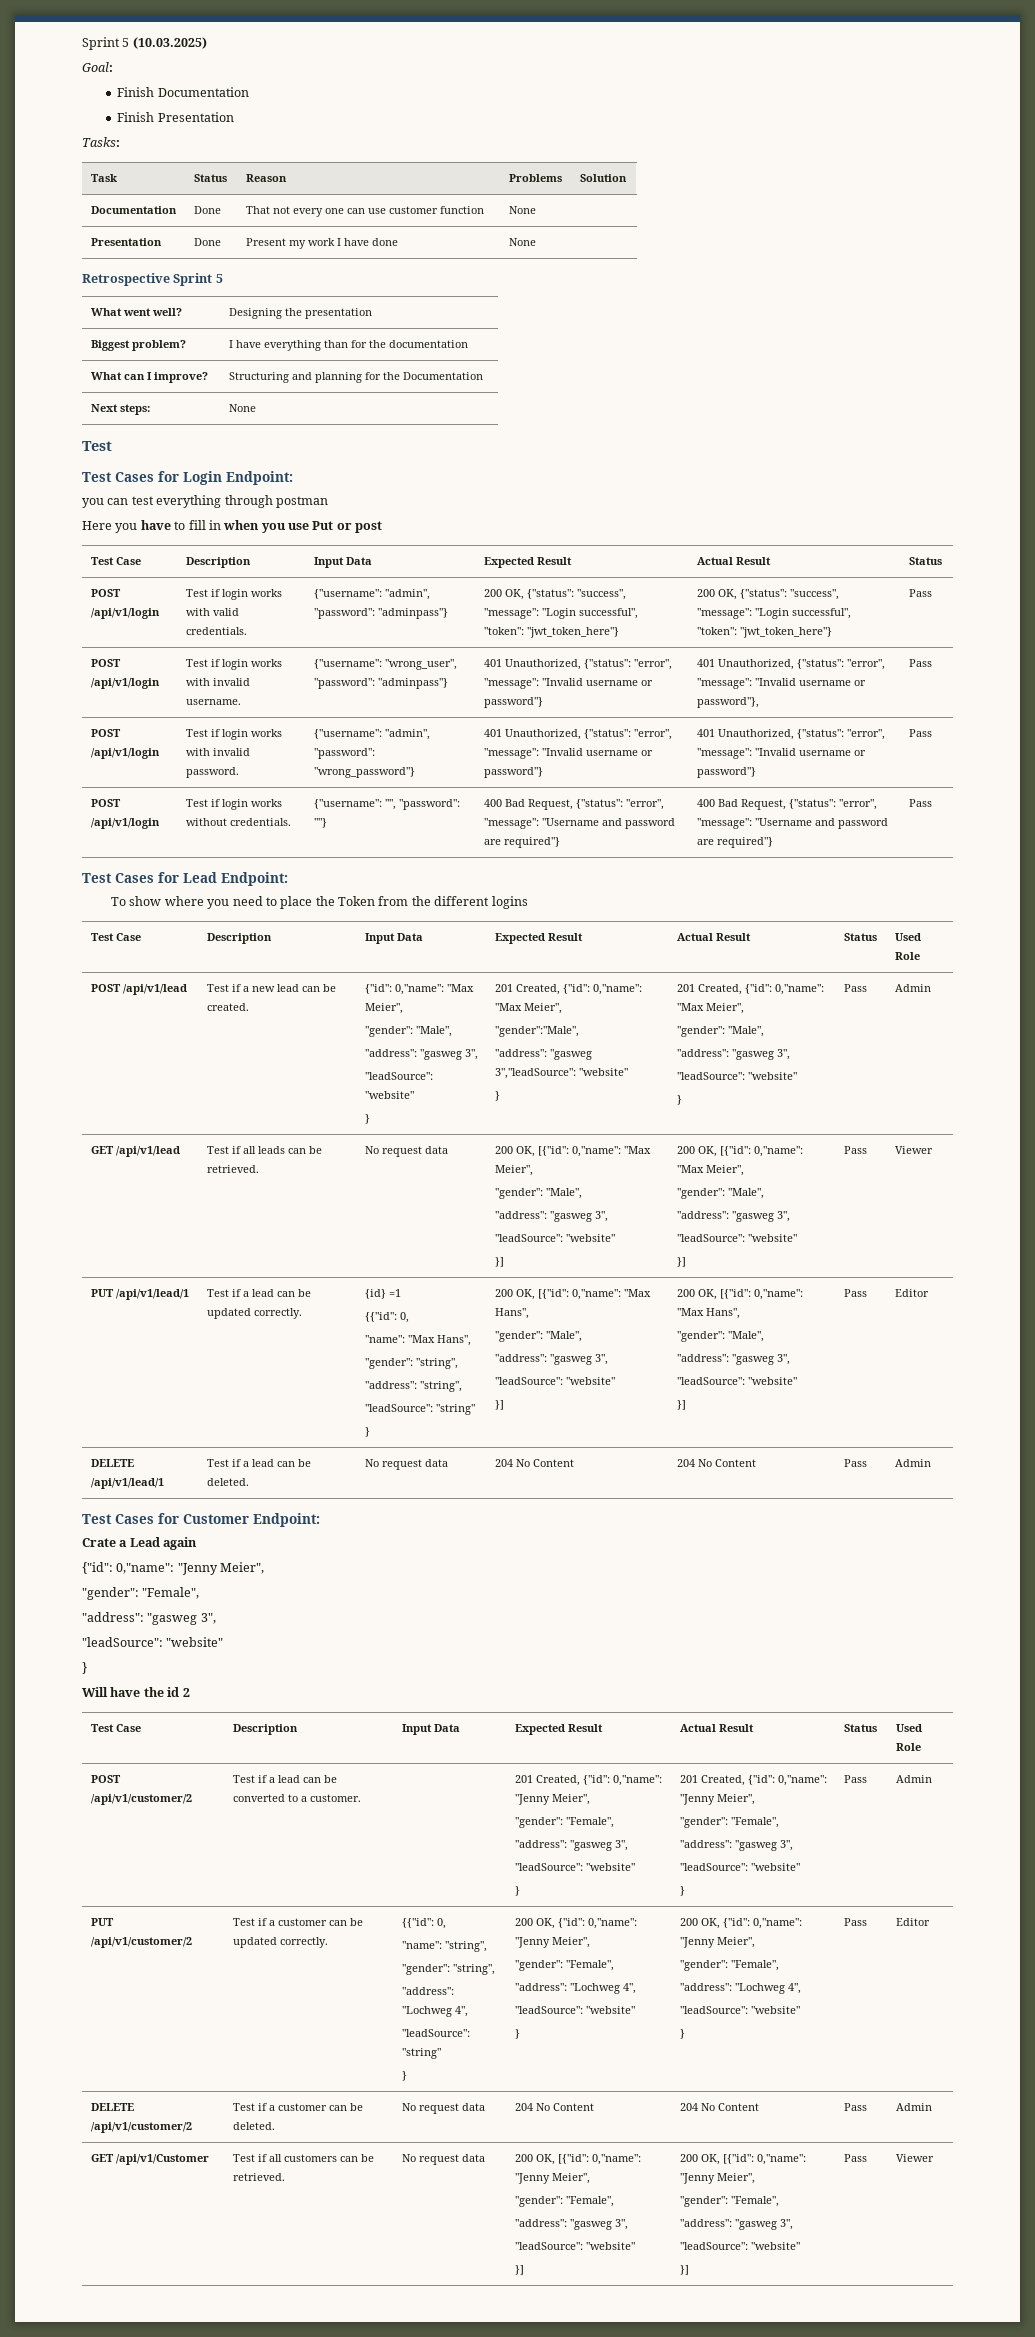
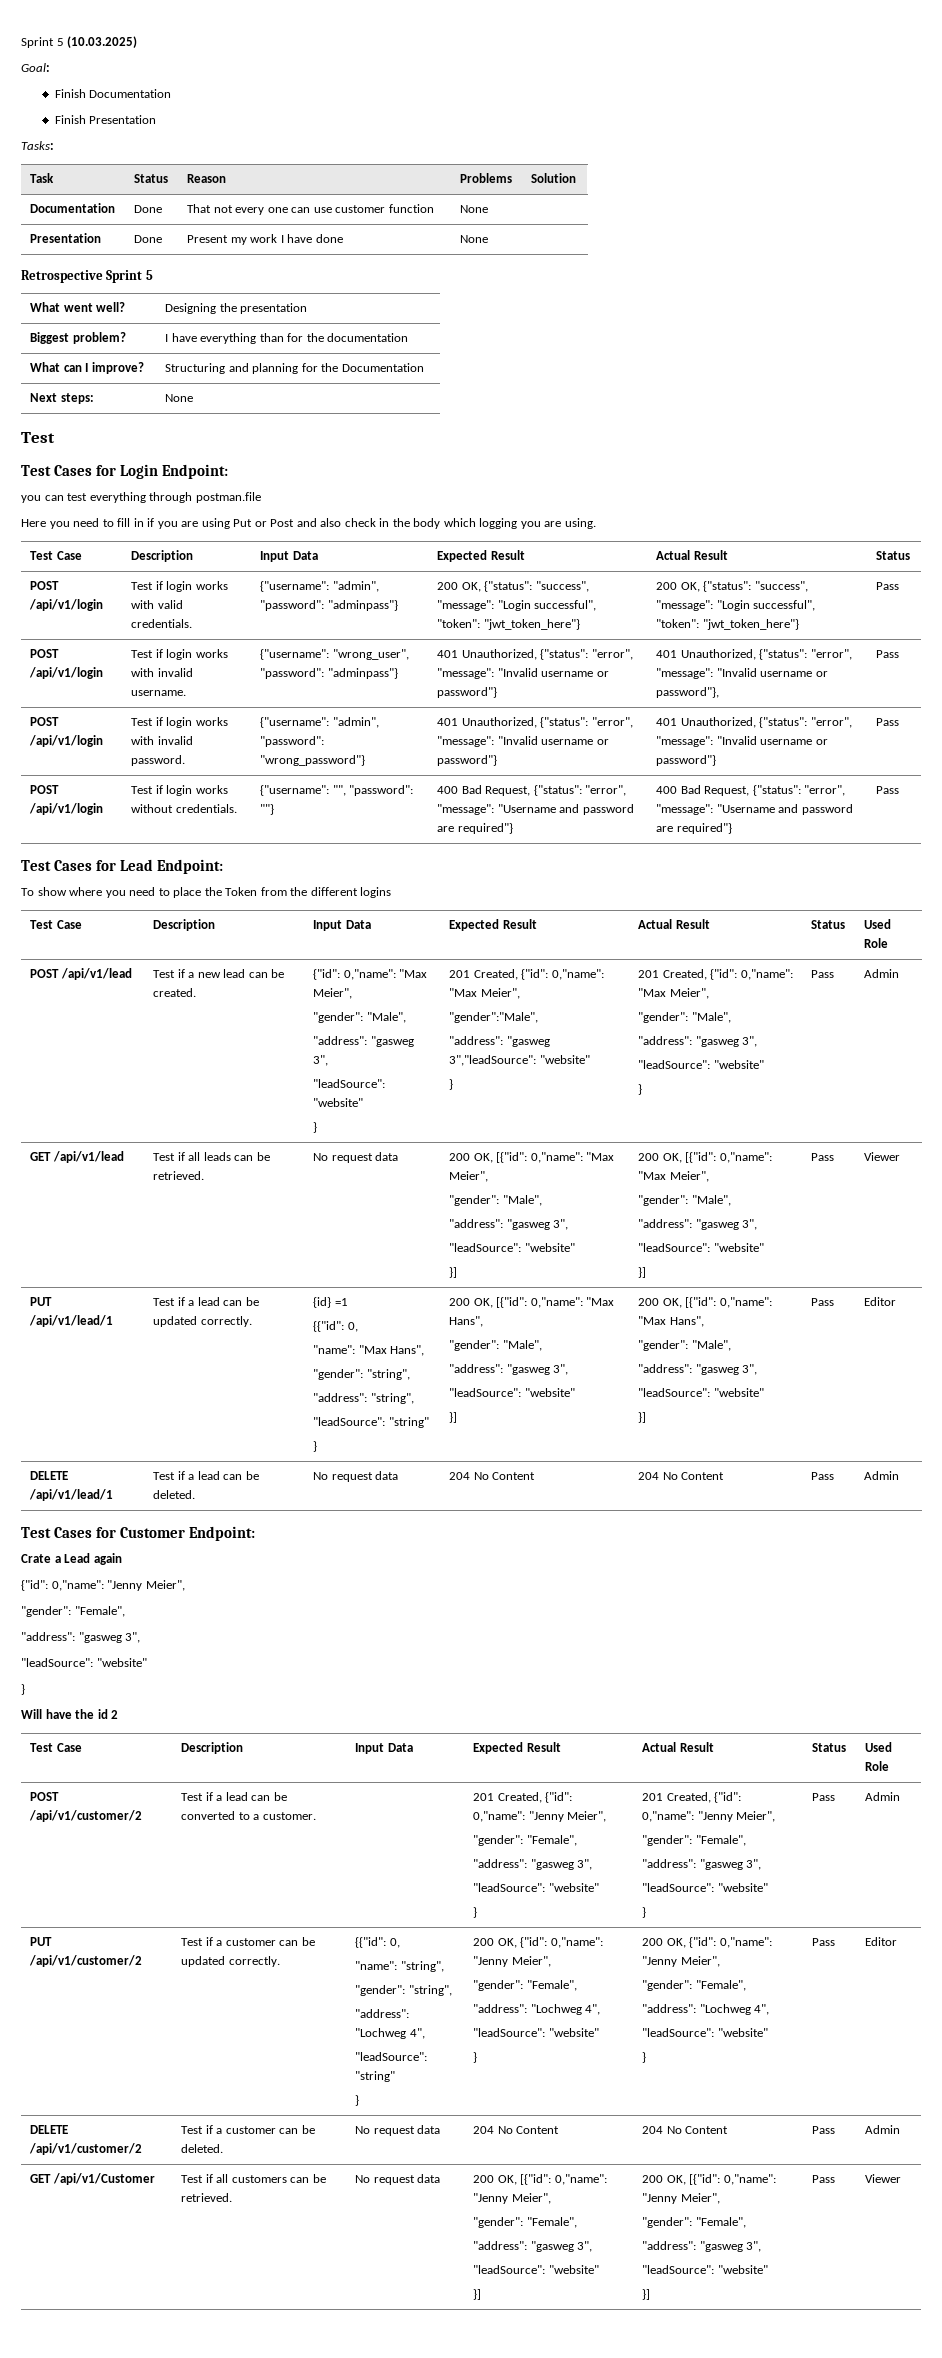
[275,496,328,508] postman -> [195,492,261,503] postman.file
[140,520,171,530] have -> [73,518,100,527] need
[223,520,383,533] when you use Put or post -> [147,518,596,529] if you are using Put or Post and also check in the body which logging you are using.

